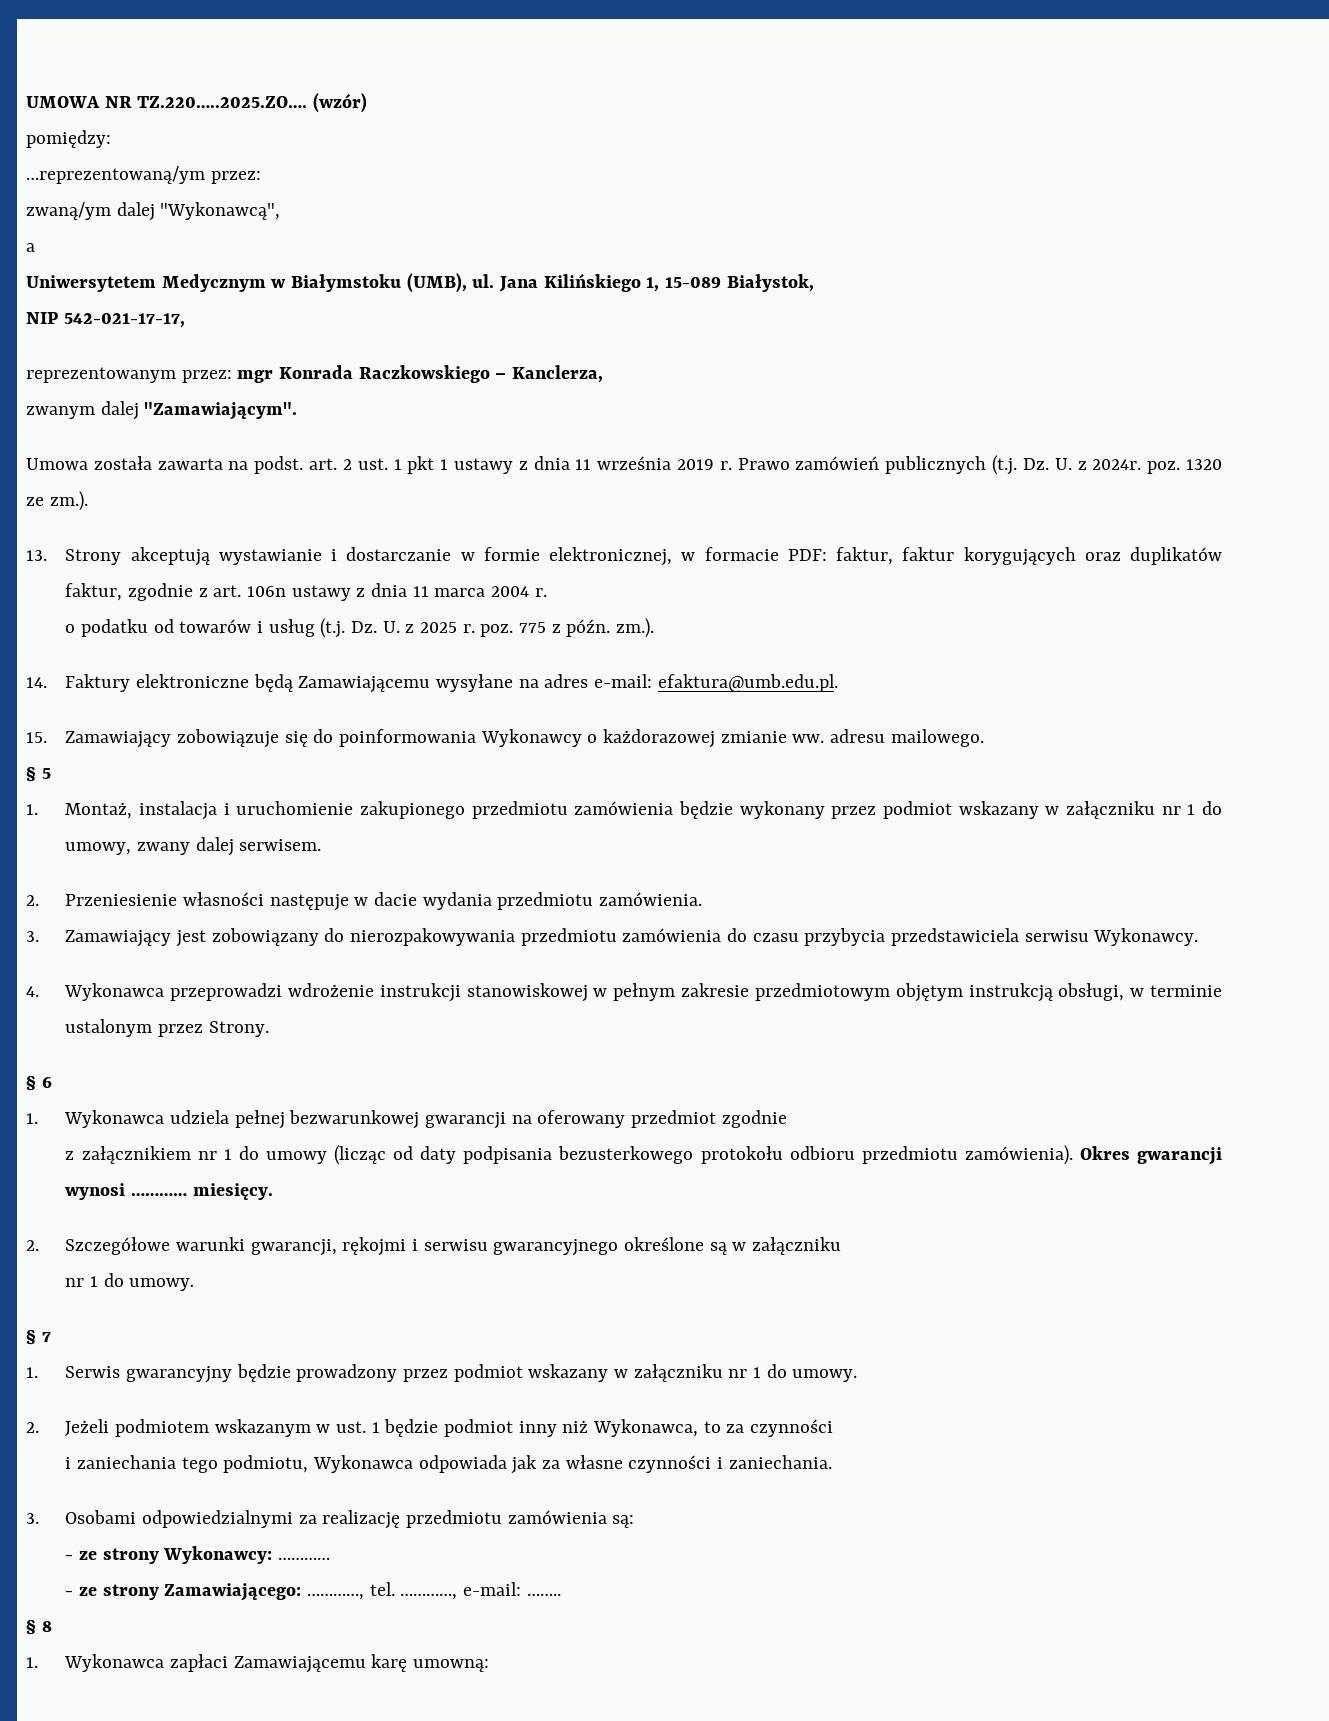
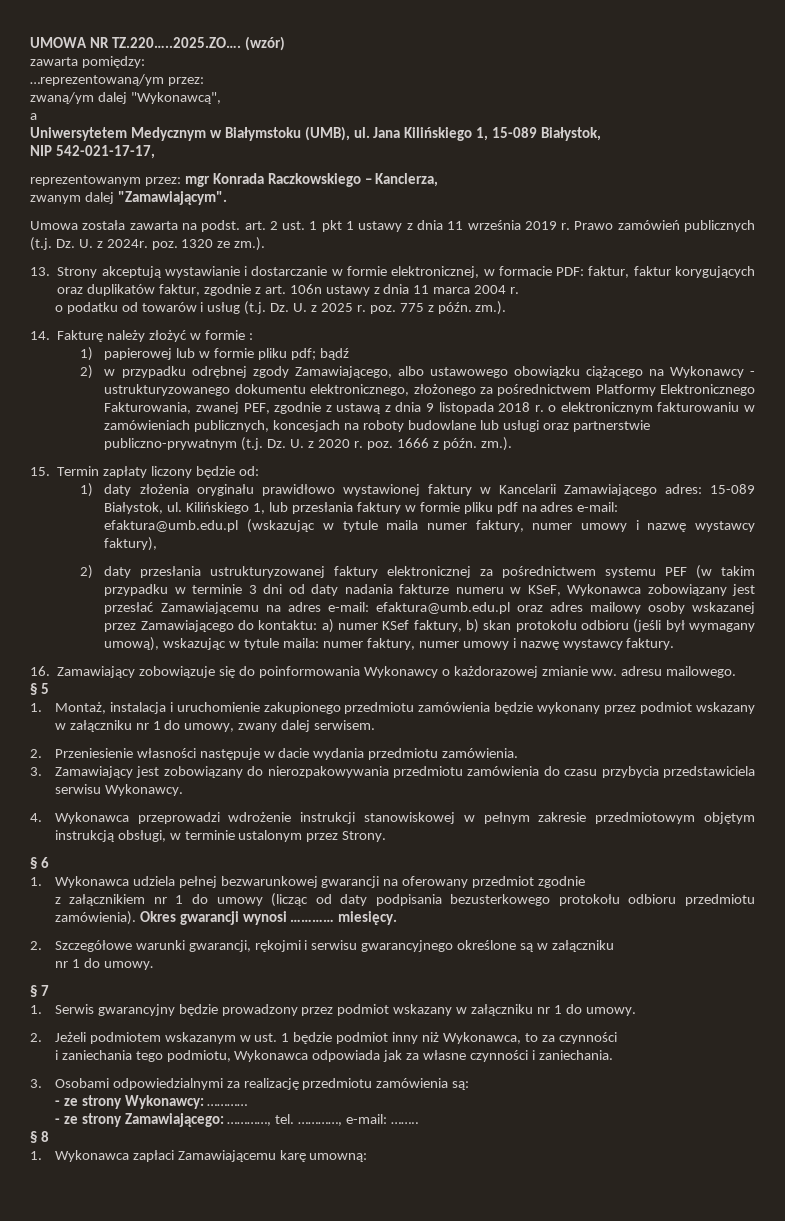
(368, 103) none -> [30,57,78,66] zawarta
[65,674,838,693] [26,732,47,743] Faktury elektroniczne będą Zamawiającemu wysyłane na adres e-mail: efaktura@umb.edu.pl. // 15. -> [57,330,253,342] [79,347,349,361] [79,365,755,379] [104,384,755,396] [104,402,755,414] [104,420,650,432] [104,437,512,451] [30,466,259,478] [79,483,755,497] [104,502,619,514] [104,519,755,533] [104,537,158,551] [79,565,756,579] [104,584,755,596] [104,602,755,614] [104,619,755,633] [104,637,675,651] [30,666,50,676] Fakturę należy złożyć w formie : // 1) papierowej lub w formie pliku pdf; bądź // 2) w przypadku odrębnej zgody Zamawiającego, albo ustawowego obowiązku ciążącego na Wykonawcy - ustrukturyzowanego dokumentu elektronicznego, złożonego za pośrednictwem Platformy Elektronicznego Fakturowania, zwanej PEF, zgodnie z ustawą z dnia 9 listopada 2018 r. o elektronicznym fakturowaniu w zamówieniach publicznych, koncesjach na roboty budowlane lub usługi oraz partnerstwie publiczno-prywatnym (t.j. Dz. U. z 2020 r. poz. 1666 z późn. zm.). // 15. Termin zapłaty liczony będzie od: // 1) daty złożenia oryginału prawidłowo wystawionej faktury w Kancelarii Zamawiającego adres: 15-089 Białystok, ul. Kilińskiego 1, lub przesłania faktury w formie pliku pdf na adres e-mail: efaktura@umb.edu.pl (wskazując w tytule maila numer faktury, numer umowy i nazwę wystawcy faktury), // 2) daty przesłania ustrukturyzowanej faktury elektronicznej za pośrednictwem systemu PEF (w takim przypadku w terminie 3 dni od daty nadania fakturze numeru w KSeF, Wykonawca zobowiązany jest przesłać Zamawiającemu na adres e-mail: efaktura@umb.edu.pl oraz adres mailowy osoby wskazanej przez Zamawiającego do kontaktu: a) numer KSef faktury, b) skan protokołu odbioru (jeśli był wymagany umową), wskazując w tytule maila: numer faktury, numer umowy i nazwę wystawcy faktury. // 16.

